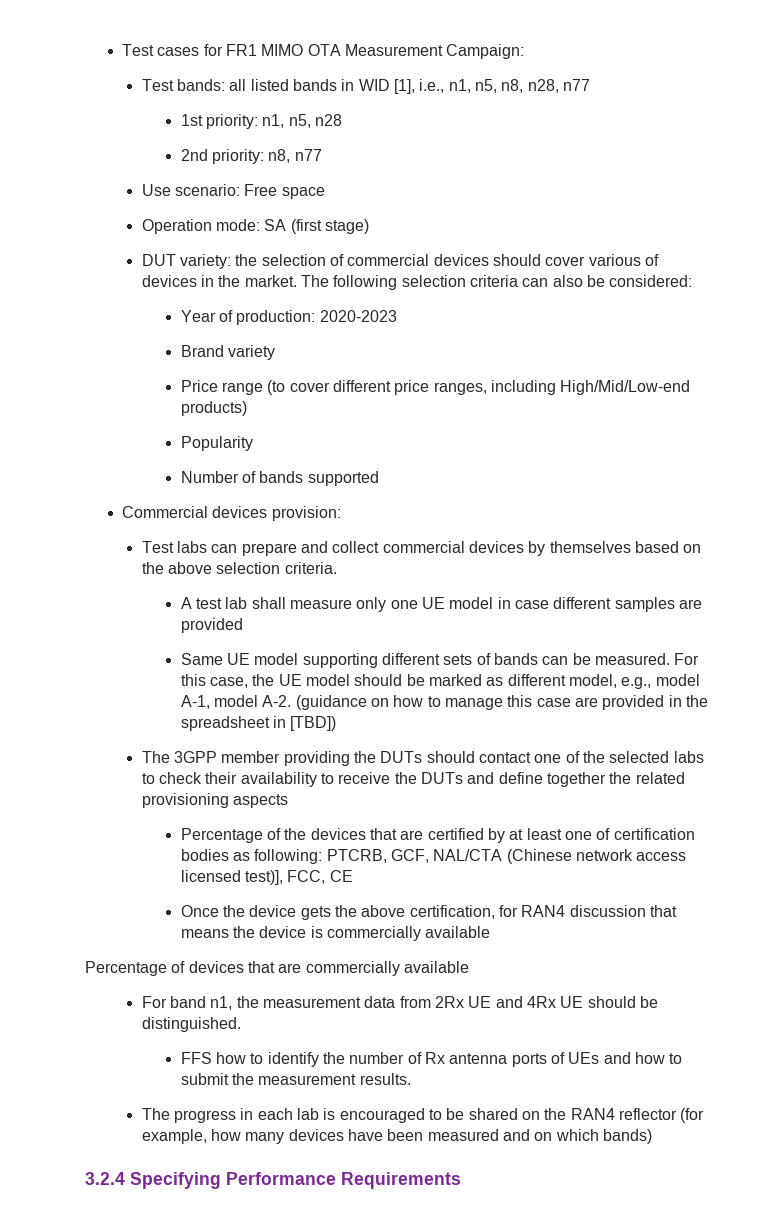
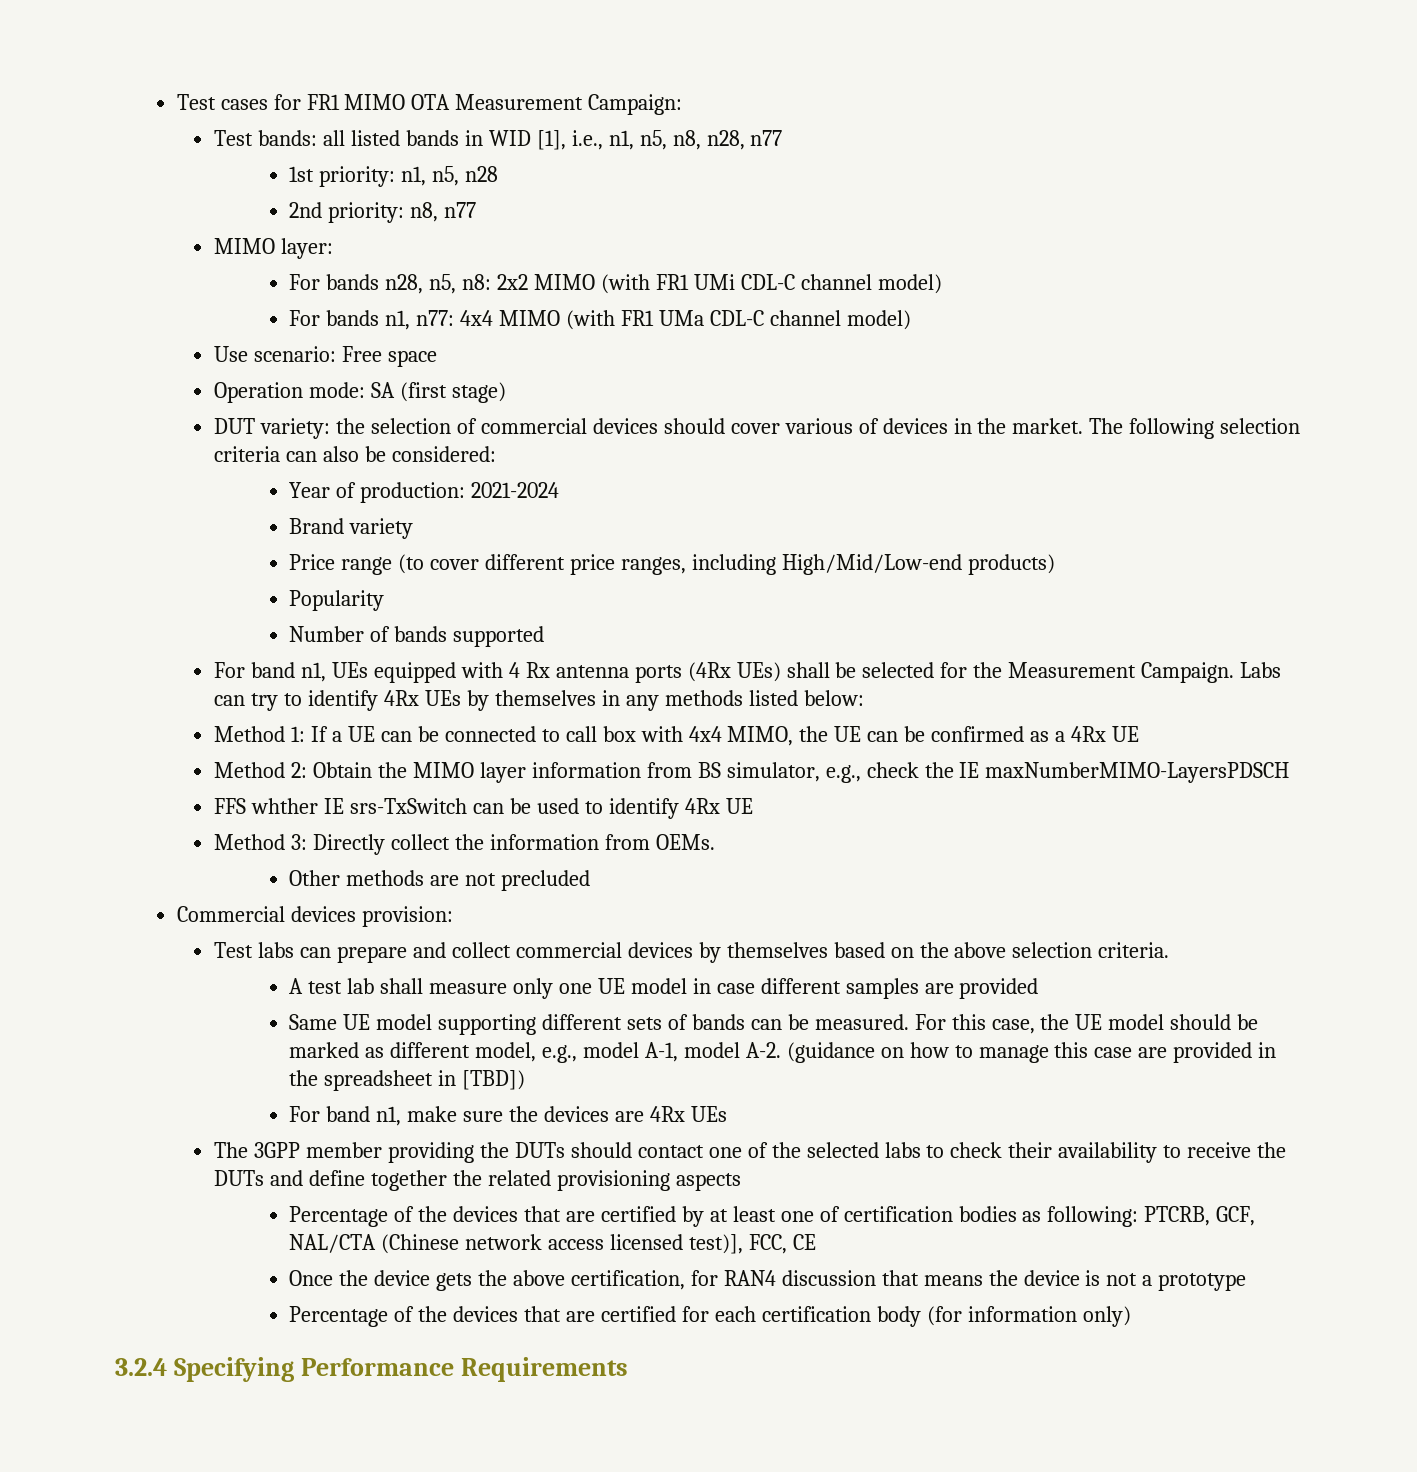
(322, 155) none -> [214,238,334,259] [289,274,942,294] [289,310,911,330] // MIMO layer: // For bands n28, n5, n8: 2x2 MIMO (with FR1 UMi CDL-C channel model) // For bands n1, n77: 4x4 MIMO (with FR1 UMa CDL-C channel model)
[319,310,397,322] 2020-2023 -> [471,482,560,498] 2021-2024
(379, 478) none -> [214,662,1282,683] [214,690,864,711] [214,726,1139,746] [214,762,1290,783] [214,798,753,819] [214,834,715,855] [289,870,591,891] // For band n1, UEs equipped with 4 Rx antenna ports (4Rx UEs) shall be selected for the Measurement Campaign. Labs can try to identify 4Rx UEs by themselves in any methods listed below: // Method 1: If a UE can be connected to call box with 4x4 MIMO, the UE can be confirmed as a 4Rx UE // Method 2: Obtain the MIMO layer information from BS simulator, e.g., check the IE maxNumberMIMO-LayersPDSCH // FFS whther IE srs-TxSwitch can be used to identify 4Rx UE // Method 3: Directly collect the information from OEMs. // Other methods are not precluded
(337, 723) none -> [289,1106,727,1126] // For band n1, make sure the devices are 4Rx UEs
[327,926,491,941] [85,961,469,976] [141,996,658,1010] [141,1017,241,1032] [180,1052,683,1067] [180,1073,411,1085] [141,1108,705,1123] [141,1129,652,1144] commercially available // Percentage of devices that are commercially available // For band n1, the measurement data from 2Rx UE and 4Rx UE should be distinguished. // FFS how to identify the number of Rx antenna ports of UEs and how to submit the measurement results. // The progress in each lab is encouraged to be shared on the RAN4 reflector (for example, how many devices have been measured and on which bands) -> [1106,1273,1247,1291] [289,1306,1131,1327] not a prototype // Percentage of the devices that are certified for each certification body (for information only)

